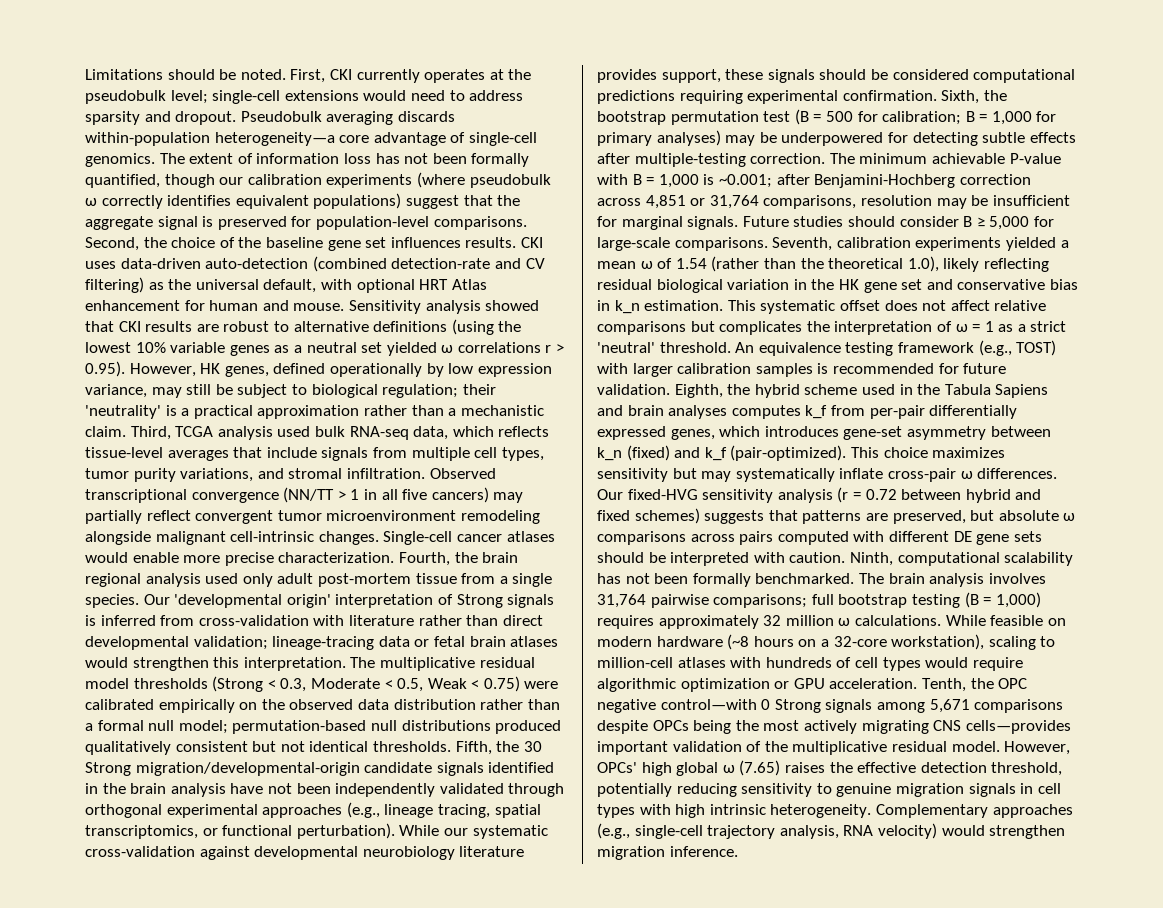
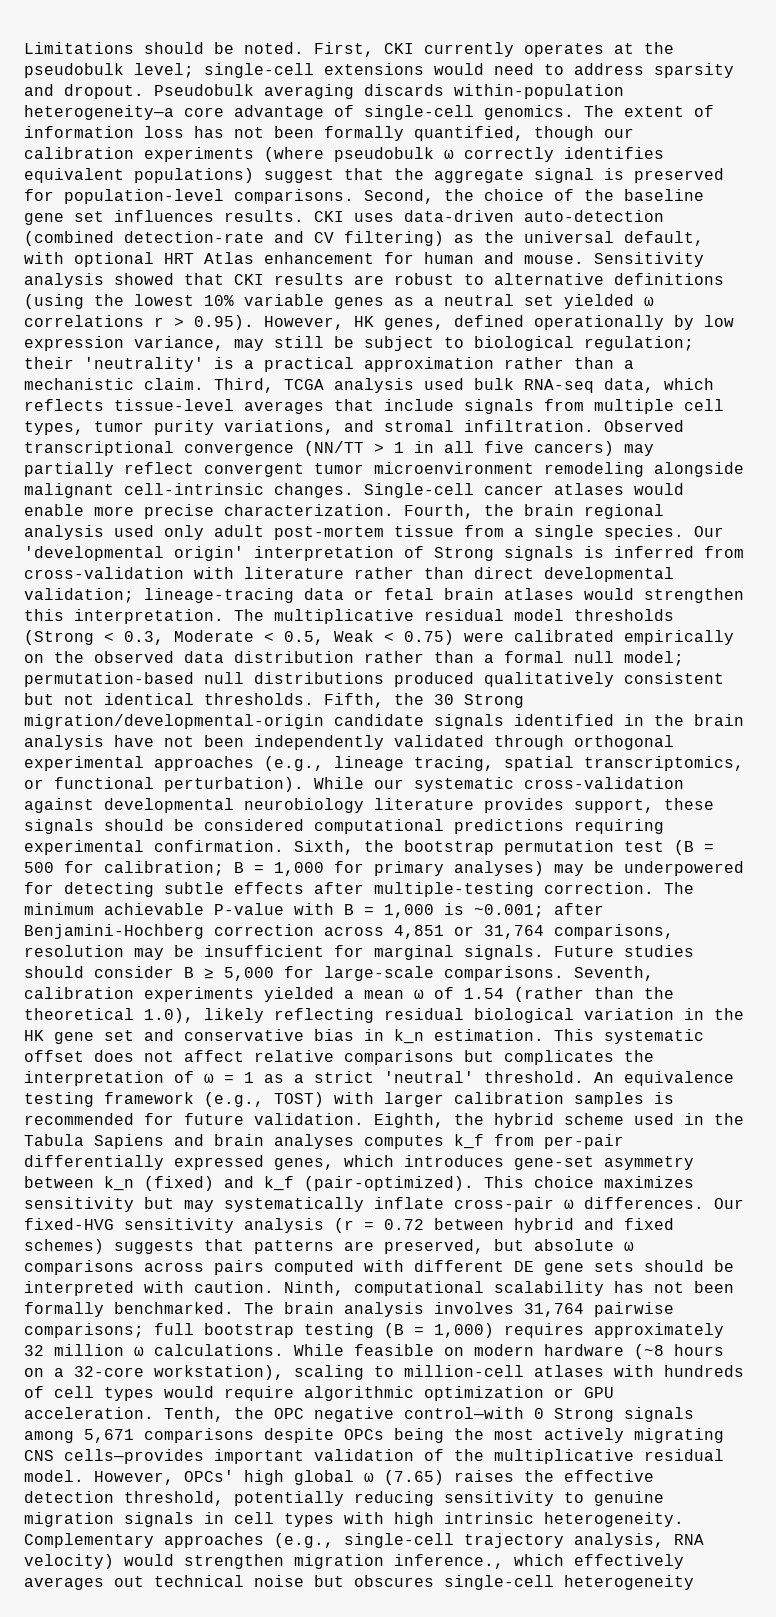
[669,846,738,857] inference. -> [394,1554,684,1569] [24,1575,694,1590] inference., which effectively averages out technical noise but obscures single-cell heterogeneity

